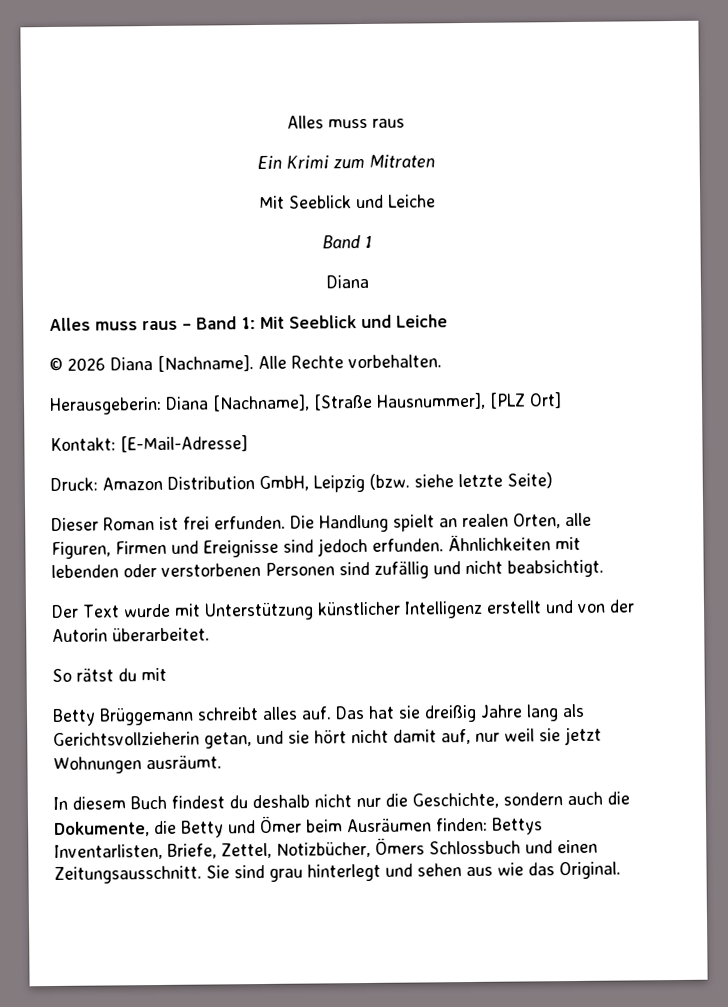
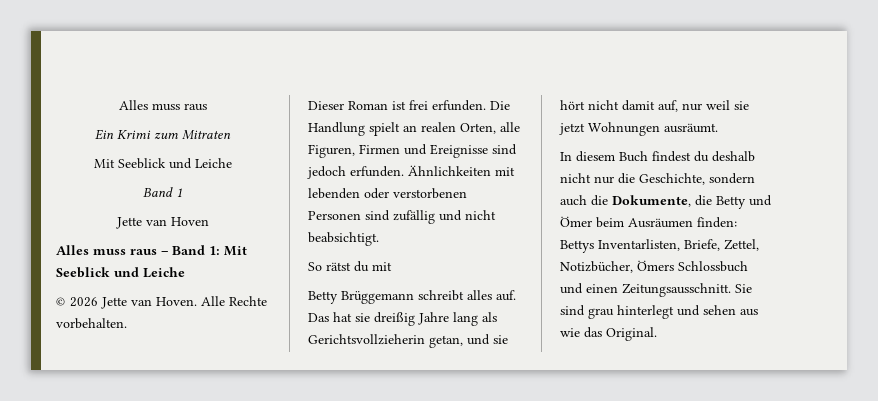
[325,274,369,289] Diana -> [115,217,209,229] Jette van Hoven
[110,355,254,372] Diana [Nachname]. -> [101,297,197,309] Jette van Hoven.
[49,392,562,416] [50,435,248,453] [50,472,553,493] // Herausgeberin: Diana [Nachname], [Straße Hausnummer], [PLZ Ort] // Kontakt: [E-Mail-Adresse] // Druck: Amazon Distribution GmbH, Leipzig (bzw. siehe letzte Seite) -> (127, 323) none
[51,599,635,621] [52,627,210,642] // Der Text wurde mit Unterstützung künstlicher Intelligenz erstellt und von der Autorin überarbeitet. -> (379, 239) none

